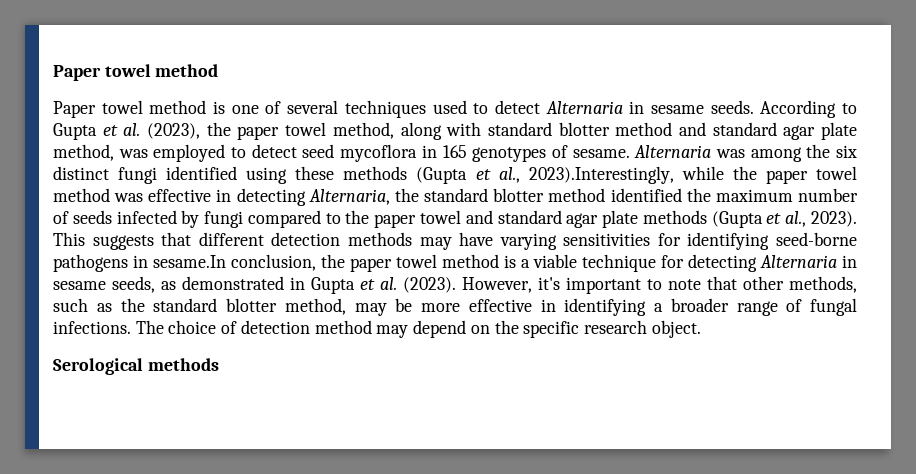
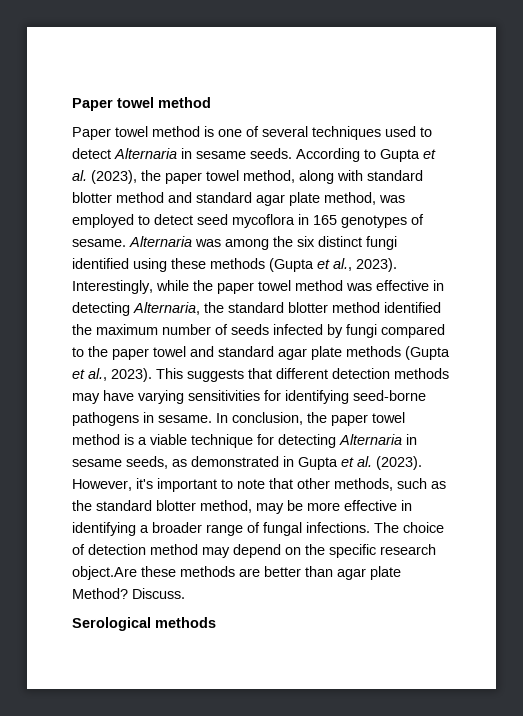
[528,166,674,184] 2023).Interestingly, -> [356,258,397,272] [72,280,153,294] 2023). Interestingly,
[153,255,226,268] sesame.In -> [158,413,228,423] sesame. In
[651,320,701,338] object. -> [72,566,401,580] [72,588,185,599] object.Are these methods are better than agar plate Method? Discuss.

